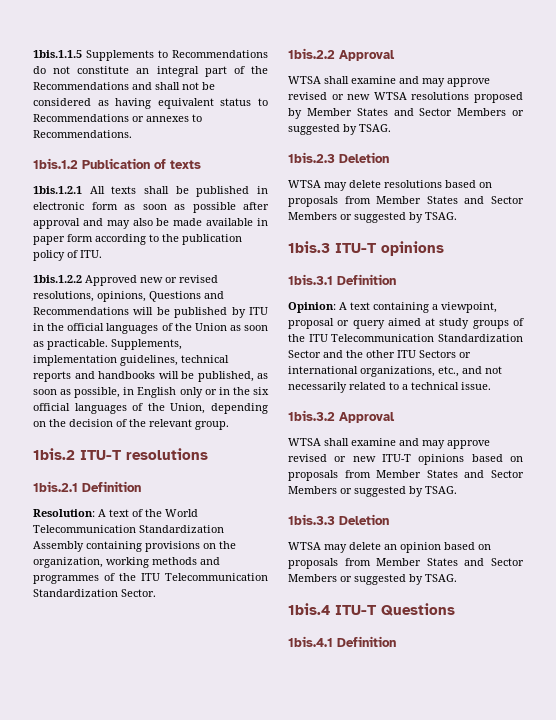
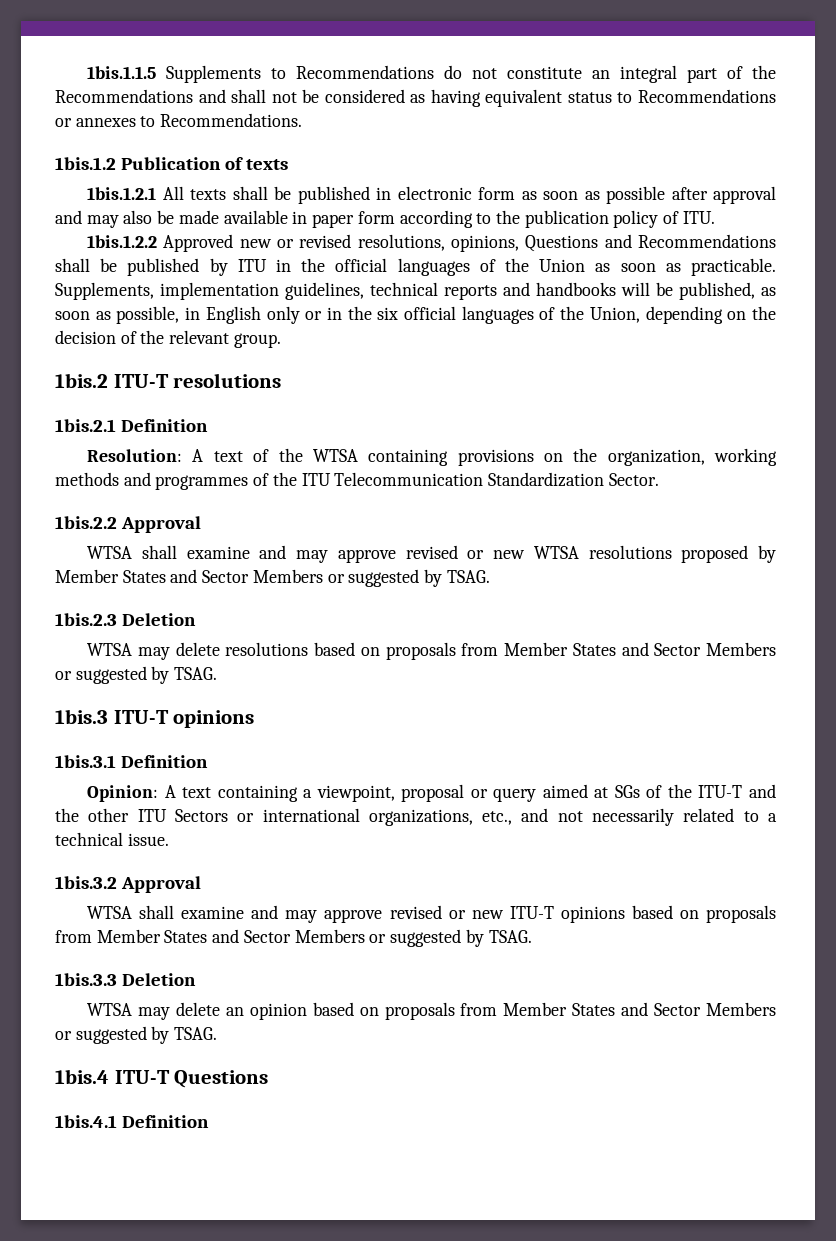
[133,307,154,315] will -> [55,258,90,272] shall
[165,509,198,517] [33,525,224,533] [33,541,84,552] World Telecommunication Standardization Assembly -> [312,449,358,462] WTSA
[439,318,524,329] [288,334,523,342] [288,350,321,358] study groups of the ITU Telecommunication Standardization Sector -> [614,784,743,798] SGs of the ITU-T

